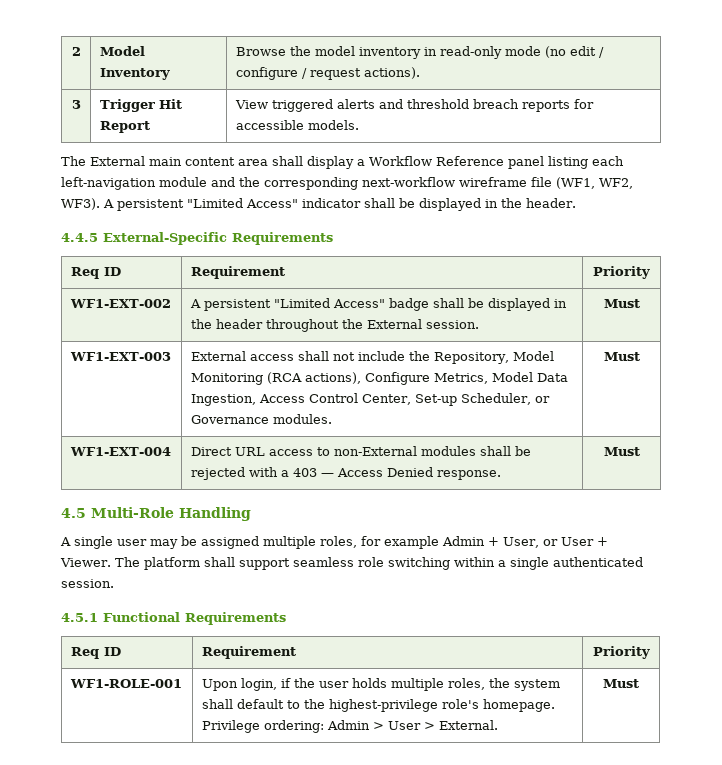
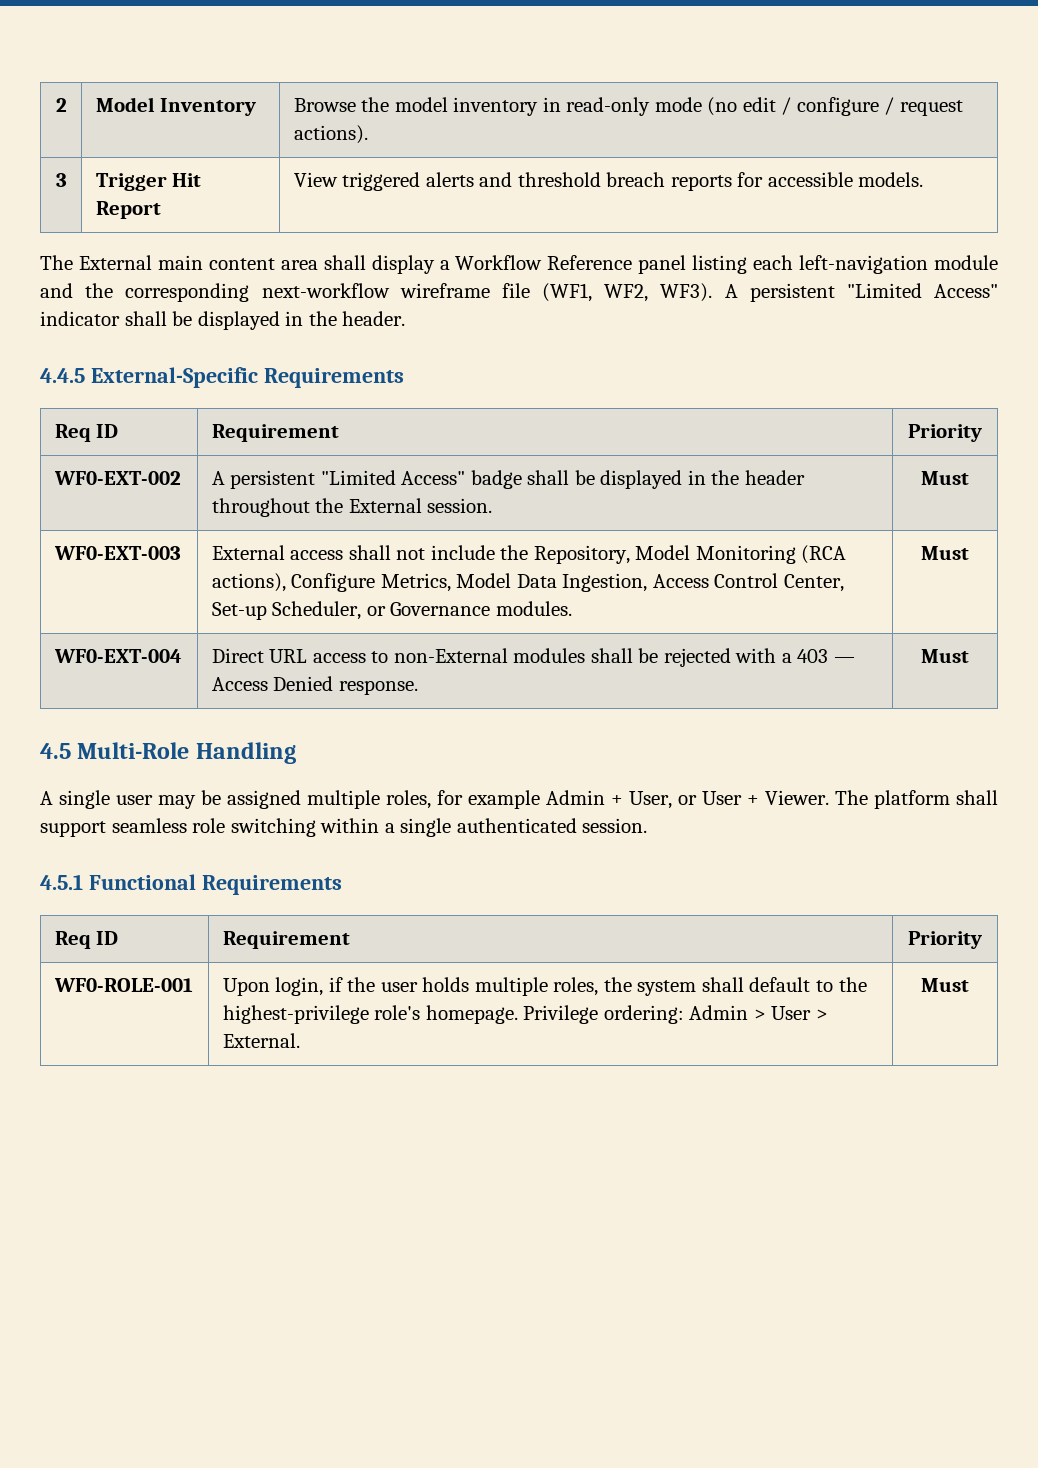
[69,299,171,308] WF1-EXT-002 -> [53,471,181,485] WF0-EXT-002
[69,352,171,361] WF1-EXT-003 -> [53,546,181,560] WF0-EXT-003
[69,447,171,456] WF1-EXT-004 -> [53,649,182,663] WF0-EXT-004
[69,679,182,688] WF1-ROLE-001 -> [53,978,193,992] WF0-ROLE-001

